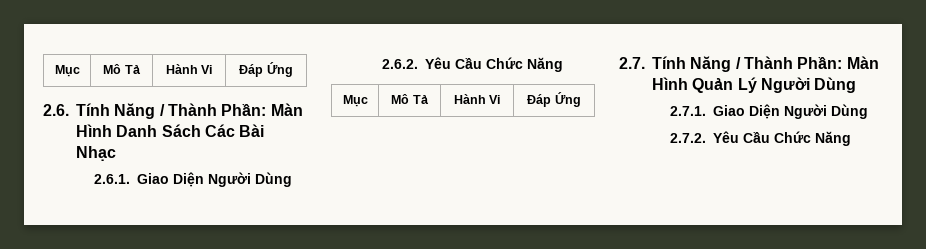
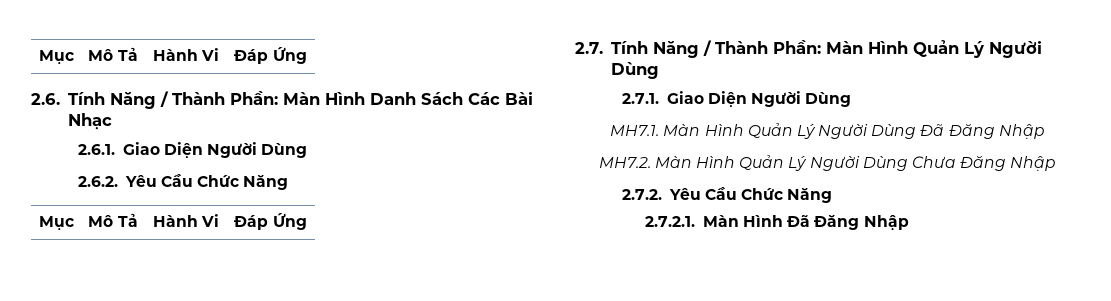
(868, 111) none -> [610,123,1045,139] [598,155,1057,171] // MH7.1. Màn Hình Quản Lý Người Dùng Đã Đăng Nhập // MH7.2. Màn Hình Quản Lý Người Dùng Chưa Đăng Nhập
(851, 138) none -> [645,214,909,231] // 2.7.2.1. Màn Hình Đã Đăng Nhập

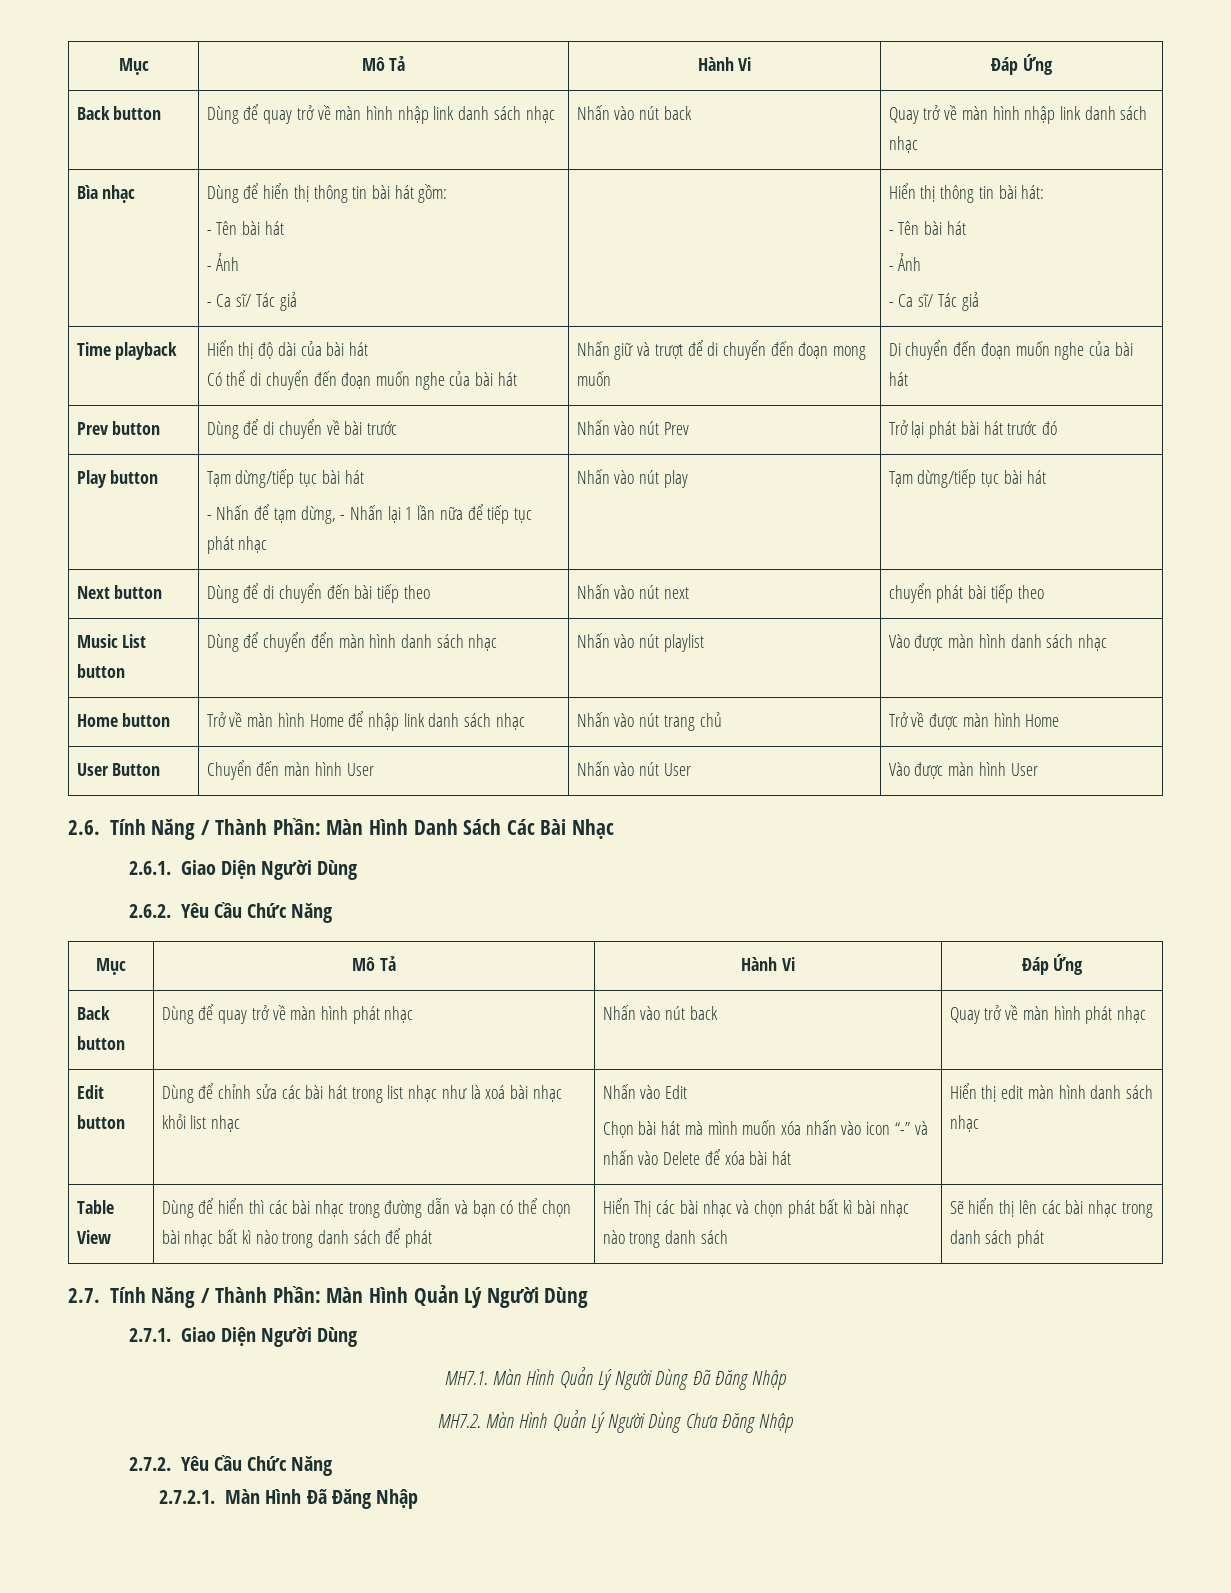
[38,50,74,65] [88,47,138,61] [152,48,220,61] [234,47,307,64] Mục | Mô Tả | Hành Vi | Đáp Ứng -> [118,58,149,75] [361,56,406,71] [697,57,752,71] [991,54,1053,75] [76,106,162,120] [206,104,555,124] [576,105,692,120] [888,105,1148,124] [888,136,918,153] [76,185,136,203] [206,183,448,203] [206,221,284,235] [206,253,240,271] [206,292,297,311] [888,183,1045,203] [888,221,966,235] [888,253,922,271] [888,292,979,311] [76,342,178,360] [206,340,369,359] [206,370,517,390] [576,340,867,360] [576,371,611,386] [888,340,1133,360] [888,372,908,386] [76,421,161,435] [206,419,398,439] [576,420,689,435] [888,420,1057,439] [76,470,159,488] [206,469,364,488] [206,504,533,524] [206,536,268,554] [576,469,688,488] [888,469,1046,488] [76,585,163,599] [206,583,430,603] [576,584,689,599] [888,583,1044,603] [76,634,147,648] [76,664,125,678] [206,632,498,652] [576,633,704,652] [888,634,1108,651] [76,713,171,727] [206,711,525,731] [576,712,722,731] [888,712,1060,730] [76,763,161,776] [206,760,374,780] [576,761,691,776] [888,762,1038,779] Mục | Mô Tả | Hành Vi | Đáp Ứng // Back button | Dùng để quay trở về màn hình nhập link danh sách nhạc | Nhấn vào nút back | Quay trở về màn hình nhập link danh sách nhạc // Bìa nhạc | Dùng để hiển thị thông tin bài hát gồm: // - Tên bài hát // - Ảnh // - Ca sĩ/ Tác giả | | Hiển thị thông tin bài hát: // - Tên bài hát // - Ảnh // - Ca sĩ/ Tác giả // Time playback | Hiển thị độ dài của bài hát // Có thể di chuyển đến đoạn muốn nghe của bài hát | Nhấn giữ và trượt để di chuyển đến đoạn mong muốn | Di chuyển đến đoạn muốn nghe của bài hát // Prev button | Dùng để di chuyển về bài trước | Nhấn vào nút Prev | Trở lại phát bài hát trước đó // Play button | Tạm dừng/tiếp tục bài hát // - Nhấn để tạm dừng, - Nhấn lại 1 lần nữa để tiếp tục phát nhạc | Nhấn vào nút play | Tạm dừng/tiếp tục bài hát // Next button | Dùng để di chuyển đến bài tiếp theo | Nhấn vào nút next | chuyển phát bài tiếp theo // Music List button | Dùng để chuyển đển màn hình danh sách nhạc | Nhấn vào nút playlist | Vào được màn hình danh sách nhạc // Home button | Trở về màn hình Home để nhập link danh sách nhạc | Nhấn vào nút trang chủ | Trở về được màn hình Home // User Button | Chuyển đến màn hình User | Nhấn vào nút User | Vào được màn hình User
(307, 221) none -> [76,1006,110,1020] [76,1036,125,1050] [161,1004,414,1024] [602,1005,718,1020] [949,1005,1147,1024] [76,1085,104,1099] [76,1115,125,1129] [161,1083,562,1103] [161,1114,241,1132] [602,1084,688,1099] [602,1120,928,1138] [602,1149,792,1165] [949,1083,1154,1102] [949,1115,979,1132] [76,1200,114,1214] [76,1230,111,1244] [161,1198,571,1218] [161,1228,433,1248] [602,1198,909,1218] [602,1230,728,1248] [949,1198,1153,1218] [949,1230,1045,1248] // Back button | Dùng để quay trở về màn hình phát nhạc | Nhấn vào nút back | Quay trở về màn hình phát nhạc // Edit button | Dùng để chỉnh sửa các bài hát trong list nhạc như là xoá bài nhạc khỏi list nhạc | Nhấn vào Edit // Chọn bài hát mà mình muốn xóa nhấn vào icon “-” và nhấn vào Delete để xóa bài hát | Hiển thị edit màn hình danh sách nhạc // Table View | Dùng để hiển thì các bài nhạc trong đường dẫn và bạn có thể chọn bài nhạc bất kì nào trong danh sách để phát | Hiển Thị các bài nhạc và chọn phát bất kì bài nhạc nào trong danh sách | Sẽ hiển thị lên các bài nhạc trong danh sách phát

